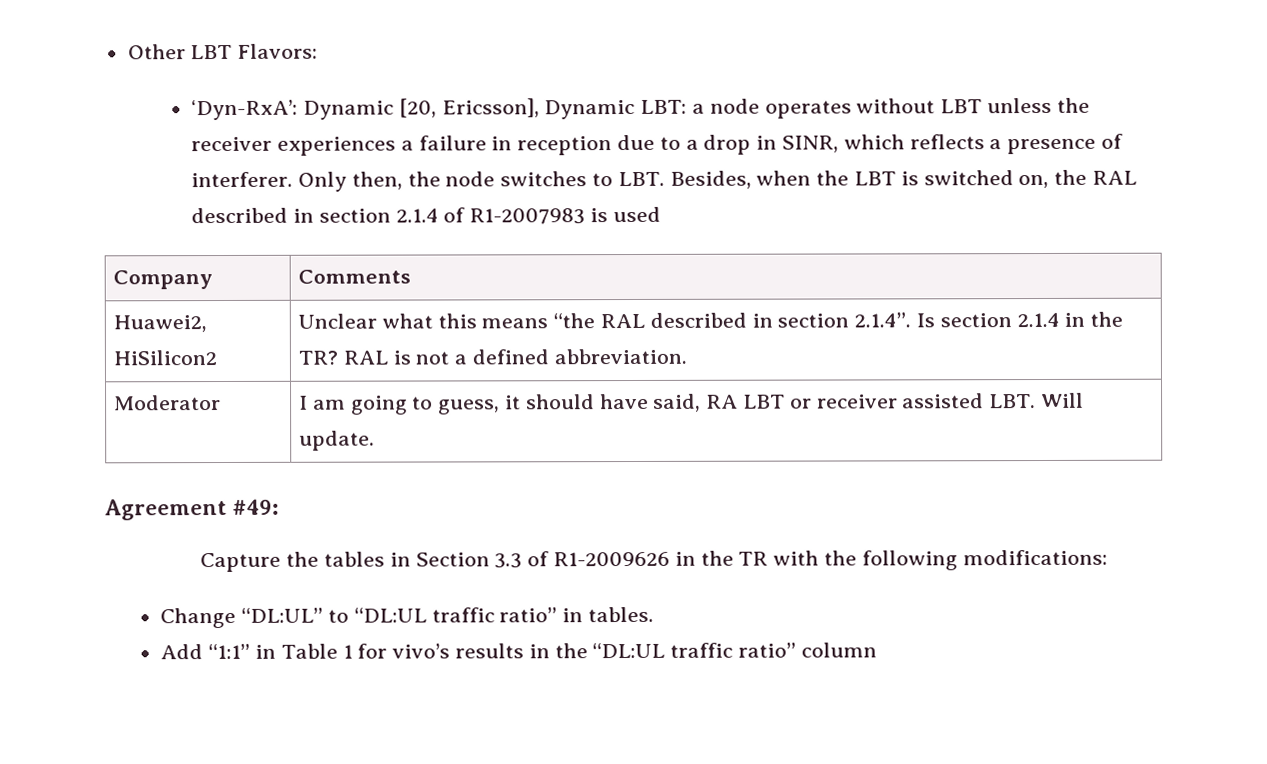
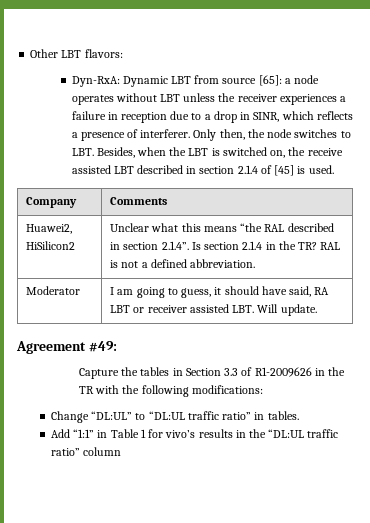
[237,43,319,59] [191,98,688,121] Flavors: // ‘Dyn-RxA’: Dynamic [20, Ericsson], Dynamic LBT: -> [84,49,123,58] [71,75,282,87] flavors: // Dyn-RxA: Dynamic LBT from source [65]:
[1092,170,1138,185] RAL -> [307,148,343,156] [71,165,134,174] receive assisted LBT
[469,206,661,225] R1-2007983 is used -> [274,165,334,176] [45] is used.

